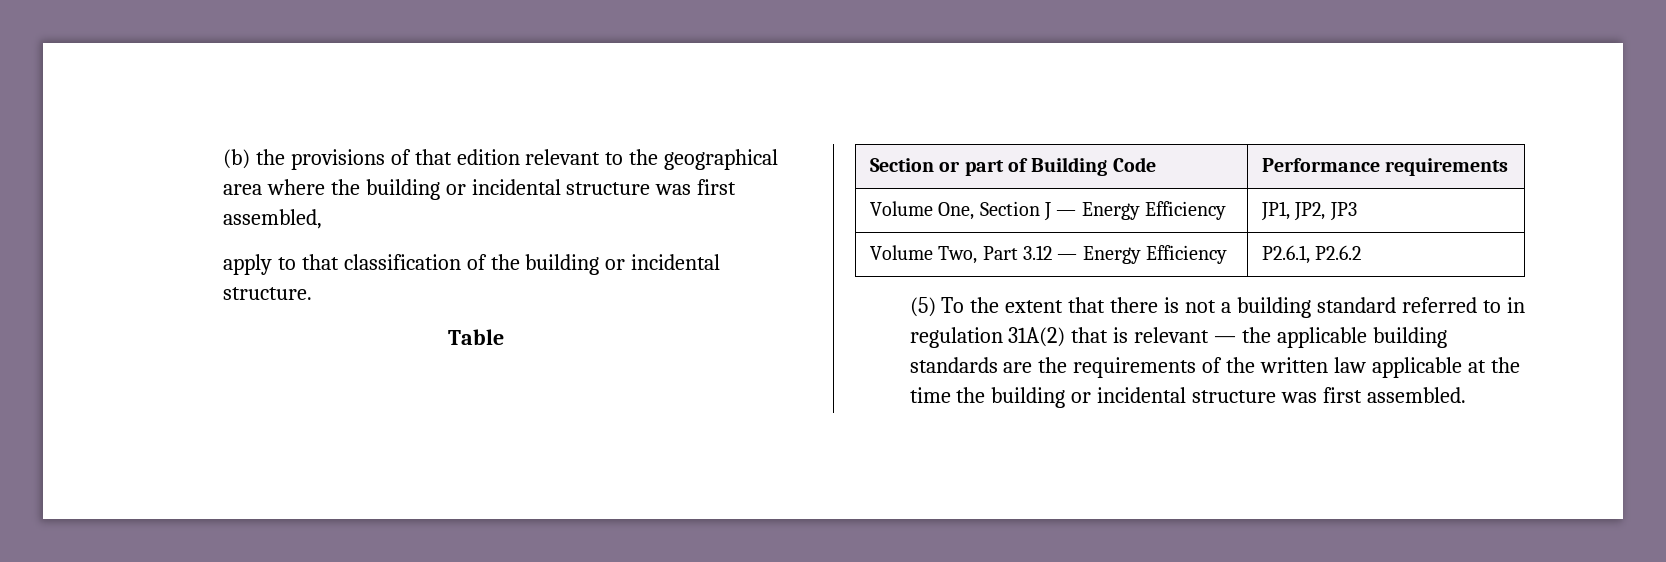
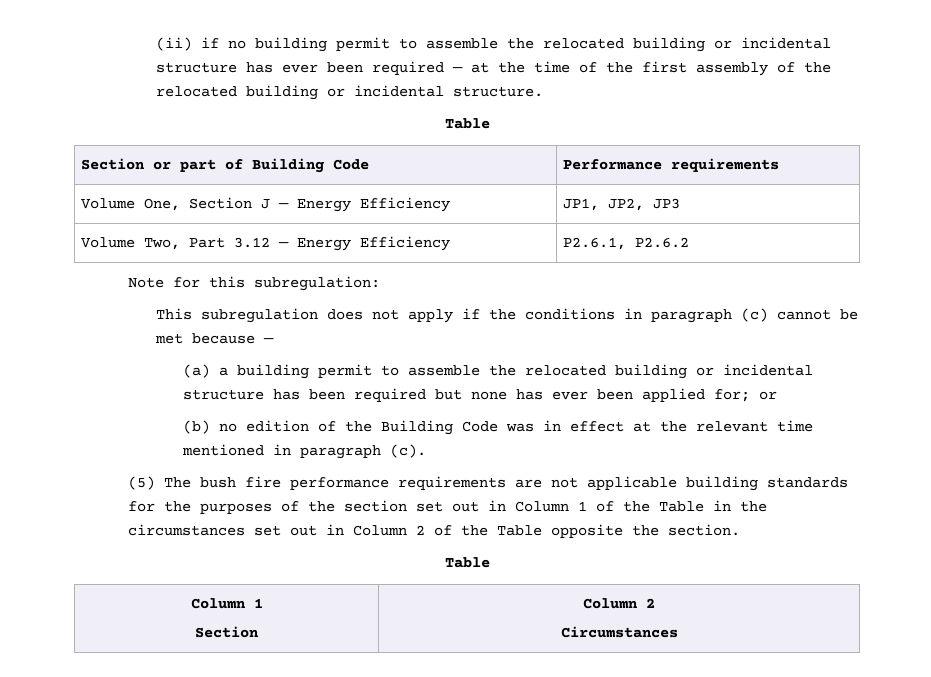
[222,149,779,170] [222,179,737,200] [222,209,322,229] [222,254,520,275] (b) the provisions of that edition relevant to the geographical area where the building or incidental structure was first assembled, // apply to that classification of the -> [155,37,831,52] [155,61,831,76] [155,86,237,97] (ii) if no building permit to assemble the relocated building or incidental structure has ever been required — at the time of the first assembly of the relocated
[909,297,1525,318] [909,327,1448,348] [909,357,1520,378] [909,387,1467,408] (5) To the extent that there is not a building standard referred to in regulation 31A(2) that is relevant — the applicable building standards are the requirements of the written law applicable at the time the building or incidental structure was first assembled. -> [128,276,381,291] [155,308,858,323] [154,333,274,344] [182,364,813,379] [182,388,777,402] [182,420,813,435] [181,444,426,459] [128,476,849,491] [128,500,768,514] [128,524,741,538] [444,557,490,568] [190,598,263,609] [195,626,259,638] [583,598,656,609] [560,626,678,638] Note for this subregulation: // This subregulation does not apply if the conditions in paragraph (c) cannot be met because — // (a) a building permit to assemble the relocated building or incidental structure has been required but none has ever been applied for; or // (b) no edition of the Building Code was in effect at the relevant time mentioned in paragraph (c). // (5) The bush fire performance requirements are not applicable building standards for the purposes of the section set out in Column 1 of the Table in the circumstances set out in Column 2 of the Table opposite the section. // Table // Column 1 // Section | Column 2 // Circumstances

